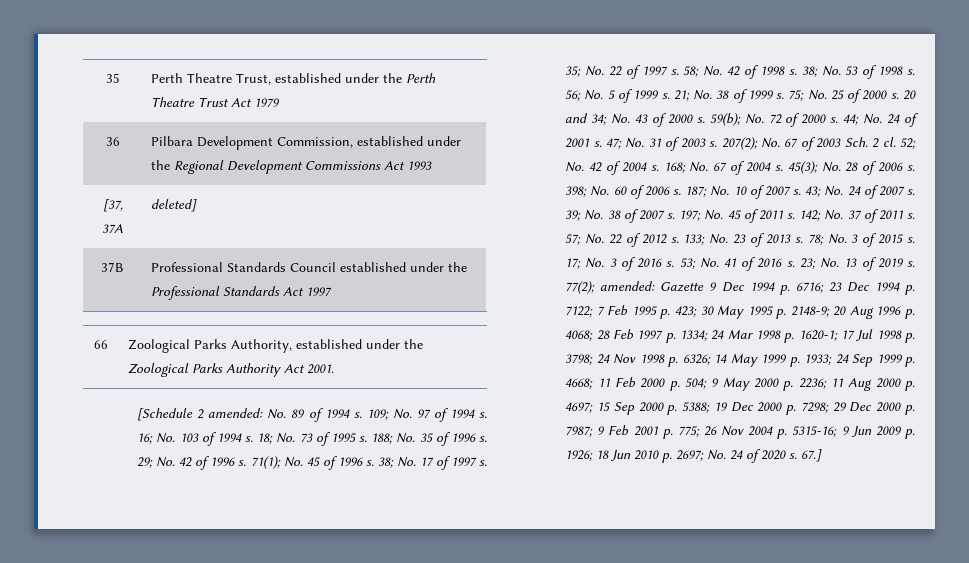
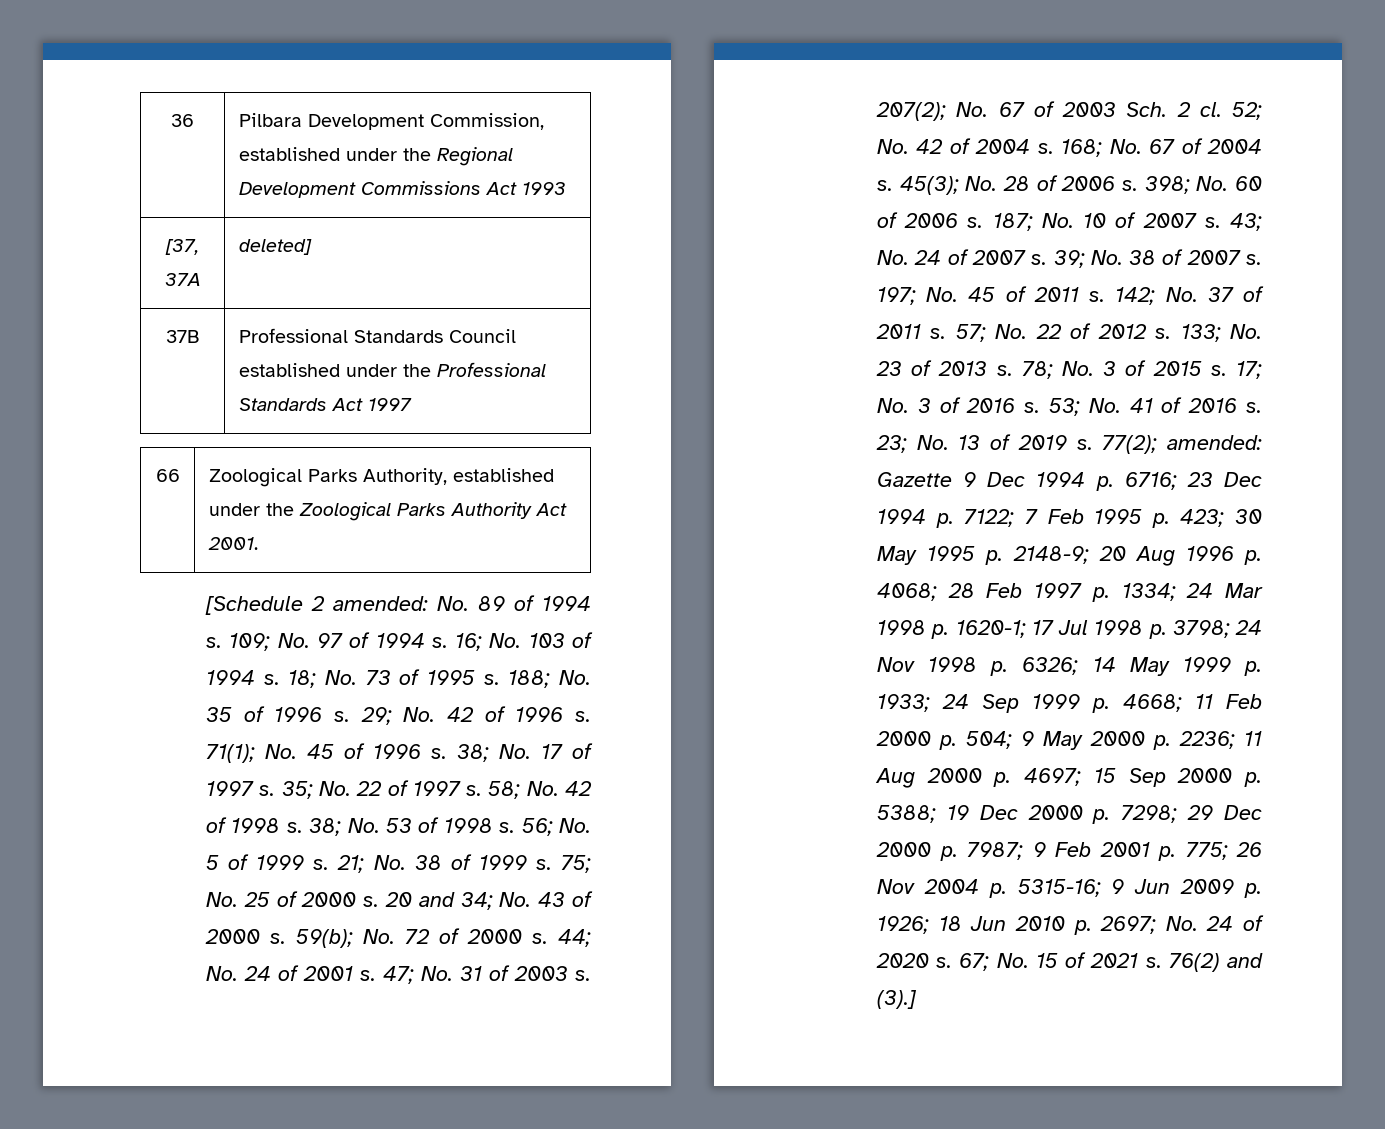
[105,73,120,83] [151,73,437,85] [151,97,280,107] 35 | Perth Theatre Trust, established under the Perth Theatre Trust Act 1979 // -> (171, 120) none
[801,449,823,462] 67.] -> [959,952,1263,972] [877,990,918,1009] 67; No. 15 of 2021 s. 76(2) and (3).]

